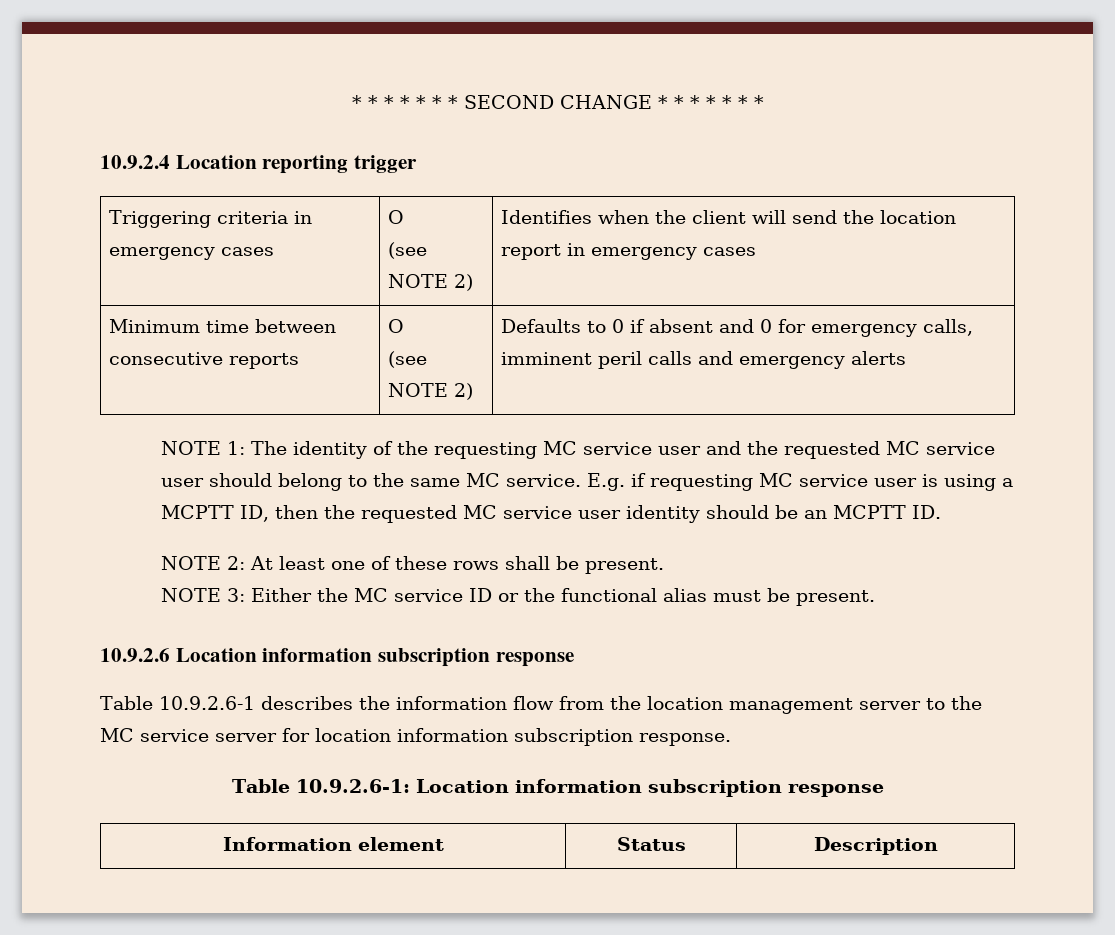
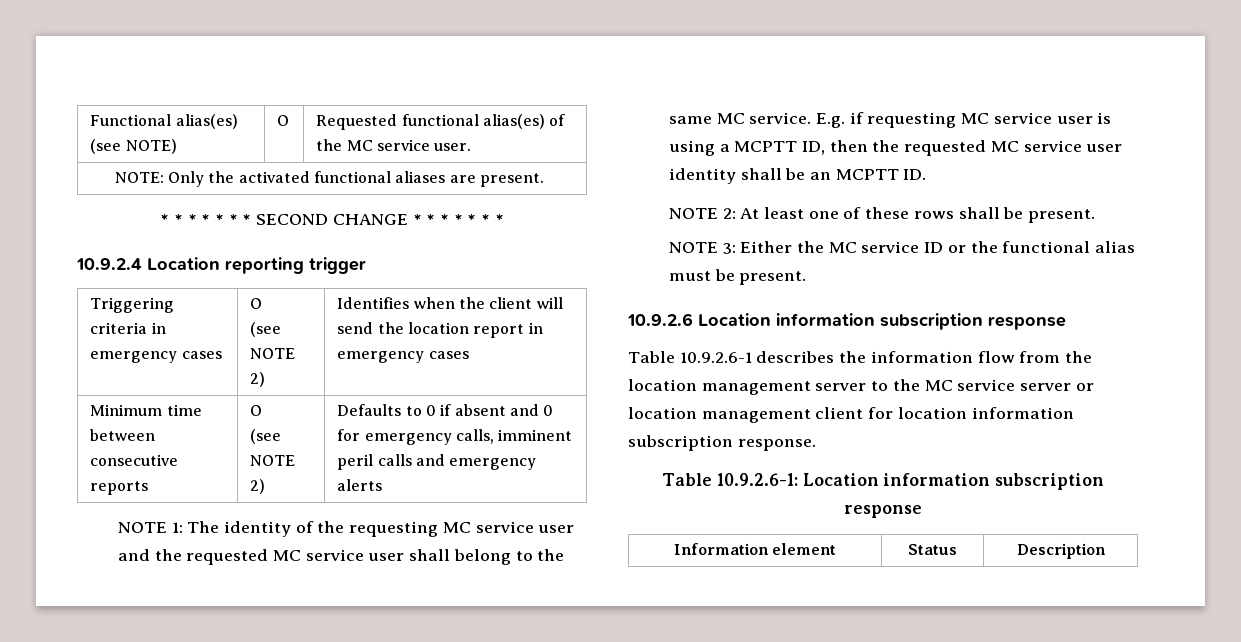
(351, 102) none -> [90,114,238,129] [90,139,177,154] [277,115,290,126] [316,114,566,130] [316,139,472,151] [114,171,545,187] Functional alias(es) (see NOTE) | O | Requested functional alias(es) of the MC service user. // NOTE: Only the activated functional aliases are present. //
[208,473,272,487] should -> [409,549,451,561] shall
[705,505,769,519] should -> [740,168,782,180] shall
(277, 737) none -> [1075,383,1094,391] [628,407,864,423] or location management client

